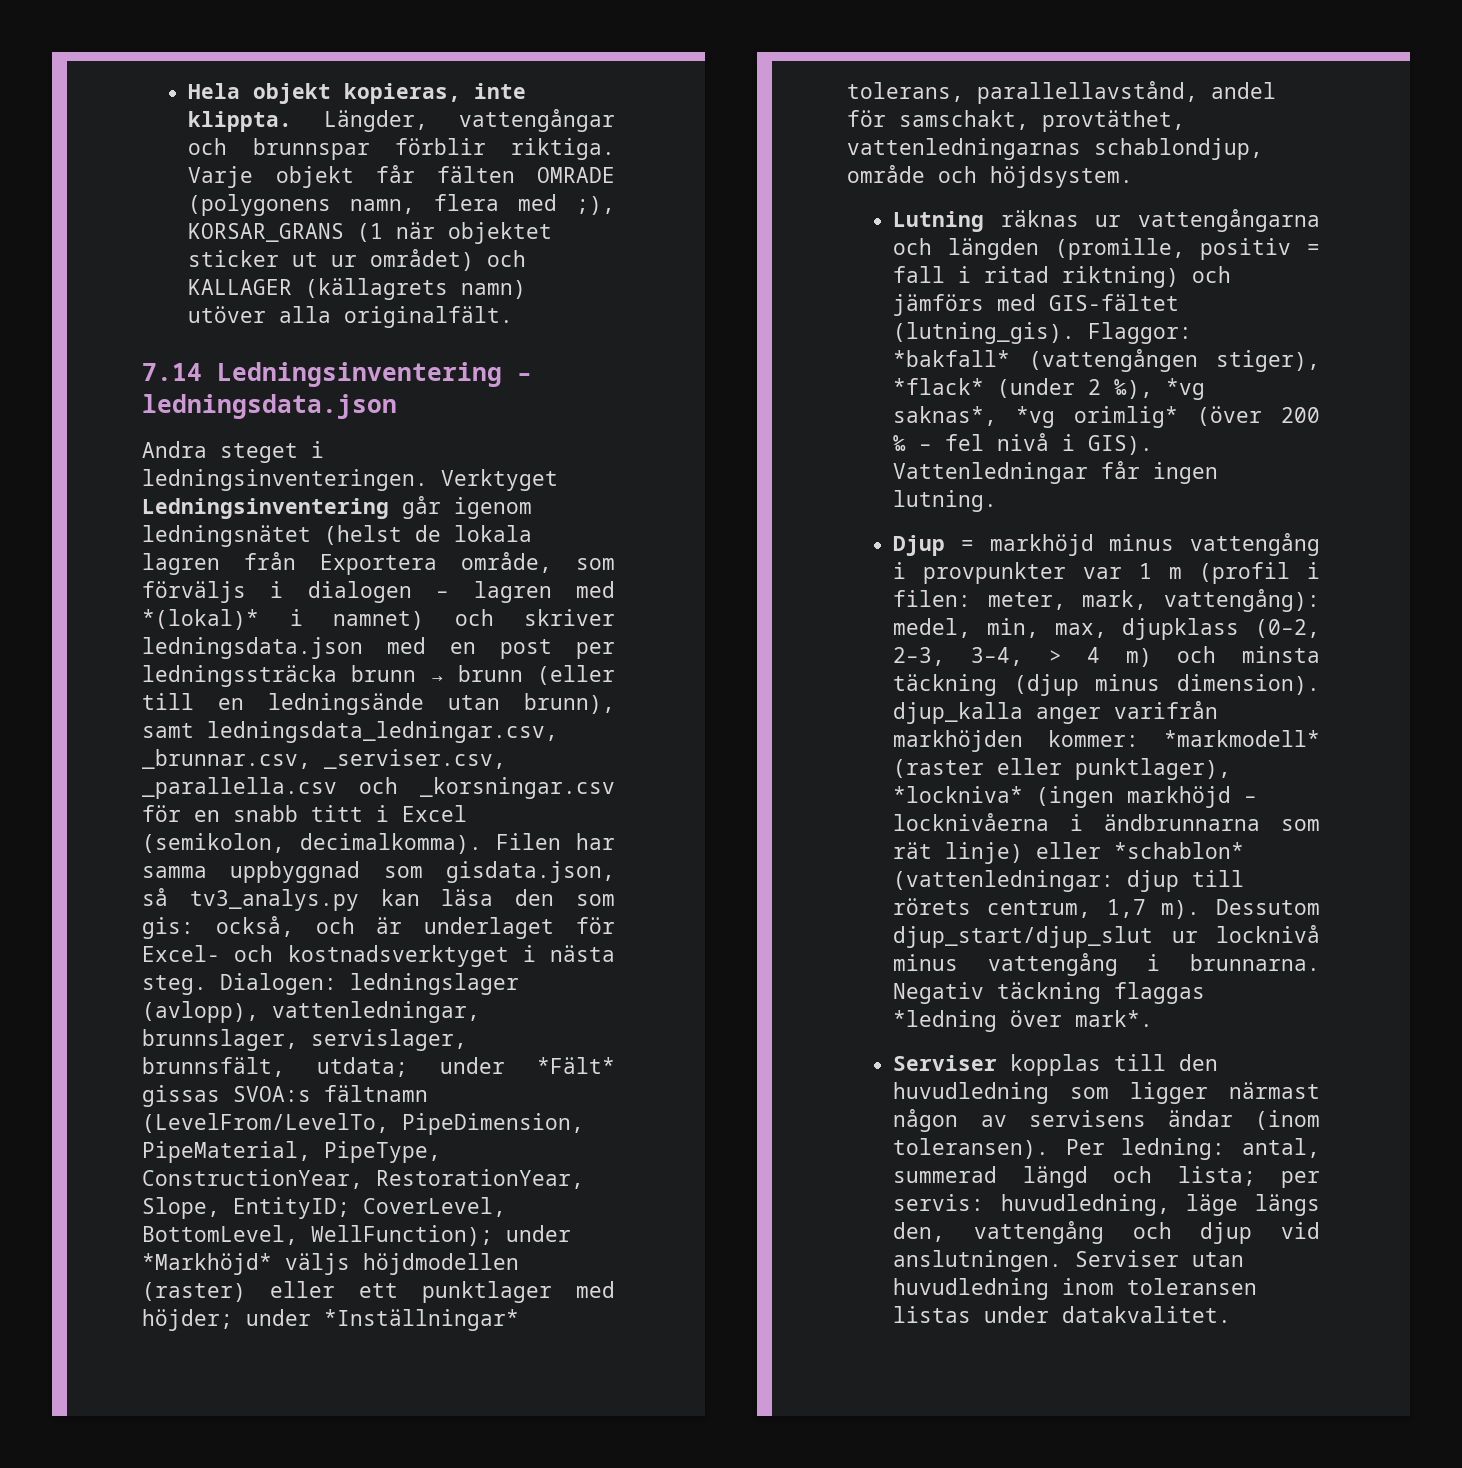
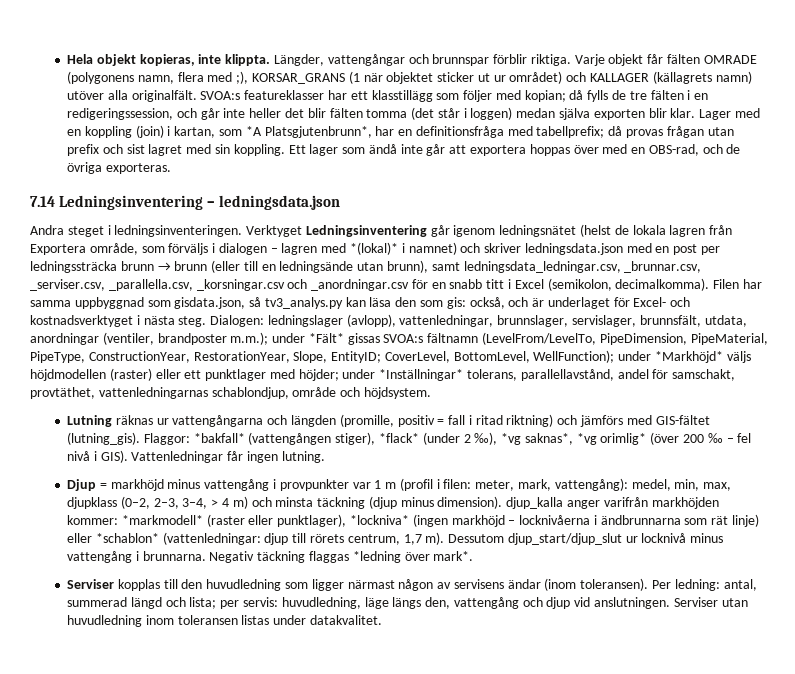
(514, 317) none -> [200,90,709,102] [67,107,760,120] [67,125,734,138] [67,144,741,156] [67,162,171,174] SVOA:s featureklasser har ett klasstillägg som följer med kopian; då fylls de tre fälten i en redigeringssession, och går inte heller det blir fälten tomma (det står i loggen) medan själva exporten blir klar. Lager med en koppling (join) i kartan, som *A Platsgjutenbrunn*, har en definitionsfråga med tabellprefix; då provas frågan utan prefix och sist lagret med sin koppling. Ett lager som ändå inte går att exportera hoppas över med en OBS-rad, och de övriga exporteras.
[142,777,615,799] _parallella.csv och _korsningar.csv -> [108,279,410,291] _parallella.csv, _korsningar.csv och _anordningar.csv
[317,1057,408,1077] utdata; -> [704,315,747,327] [30,332,269,345] utdata, anordningar (ventiler, brandposter m.m.);

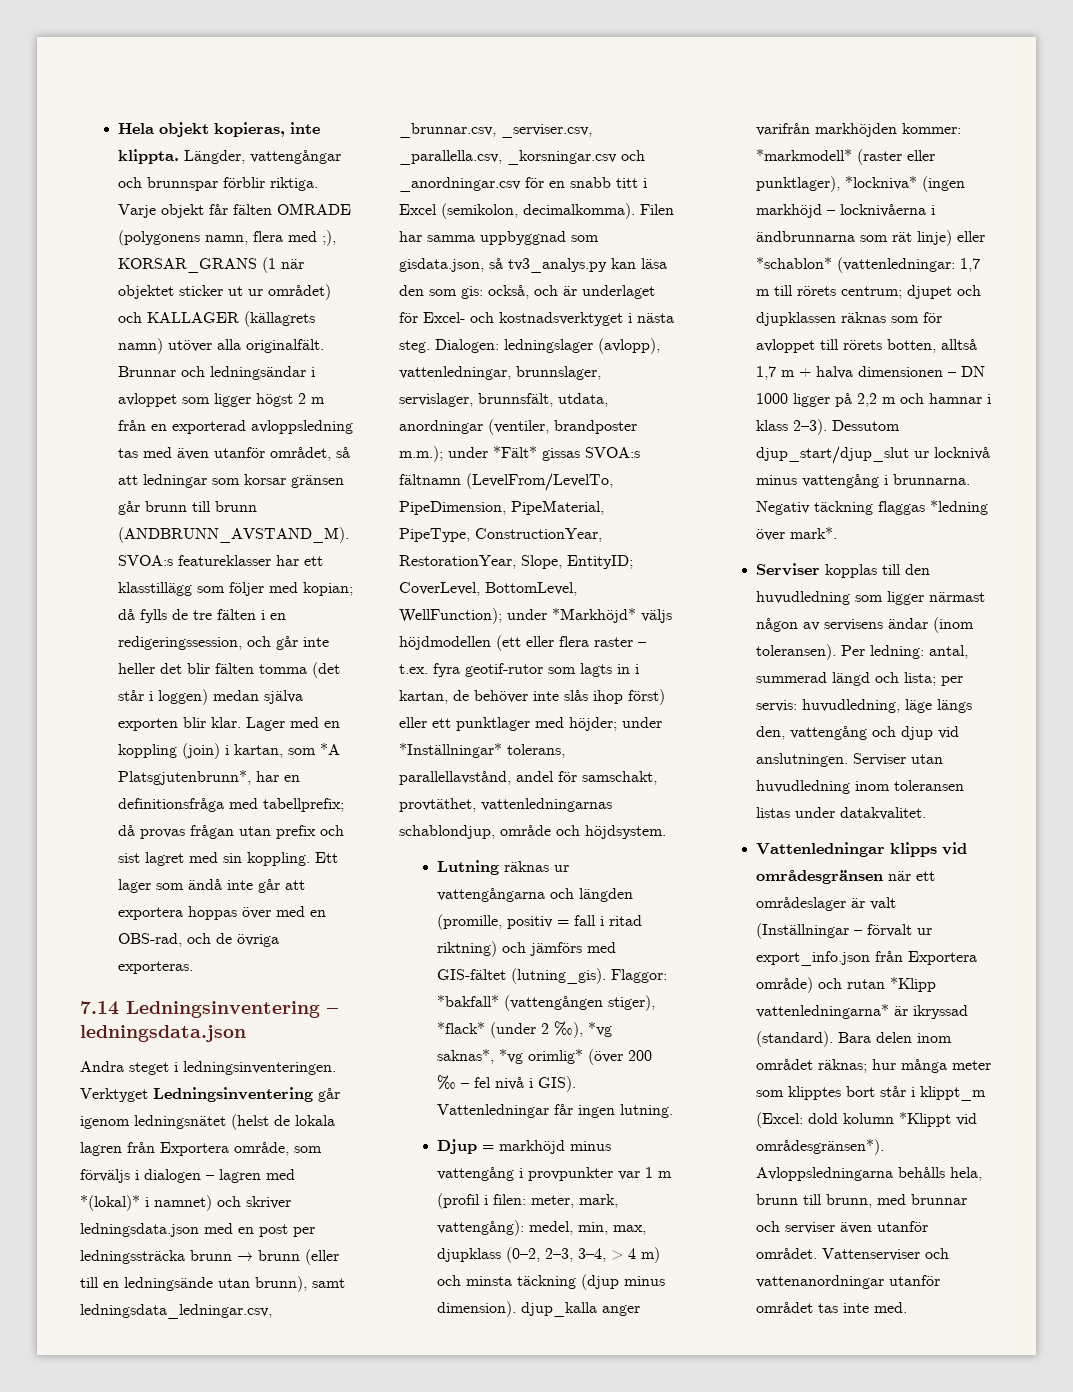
(197, 96) none -> [118,366,316,380] [118,393,326,407] [118,420,354,434] [118,447,351,461] [118,474,345,488] [118,501,258,515] [118,527,350,543] Brunnar och ledningsändar i avloppet som ligger högst 2 m från en exporterad avloppsledning tas med även utanför området, så att ledningar som korsar gränsen går brunn till brunn (ANDBRUNN_AVSTAND_M).
[109,368,152,381] (raster) -> [496,635,646,651] [399,663,639,677] [399,689,665,705] (ett eller flera raster – t.ex. fyra geotif-rutor som lagts in i kartan, de behöver inte slås ihop först)
[264,532,445,545] djup till rörets centrum, 1,7 m). -> [960,258,981,272] [756,285,982,299] [756,312,943,326] [756,339,978,353] [756,366,986,380] [756,393,992,407] [756,419,828,435] 1,7 m till rörets centrum; djupet och djupklassen räknas som för avloppet till rörets botten, alltså 1,7 m + halva dimensionen – DN 1000 ligger på 2,2 m och hamnar i klass 2–3).
(383, 620) none -> [756,842,968,857] [756,870,936,884] [756,897,897,911] [756,923,933,939] [756,951,978,966] [756,977,937,993] [756,1004,969,1019] [756,1031,953,1047] [756,1059,992,1073] [756,1086,987,1101] [756,1112,978,1128] [756,1139,885,1155] [756,1167,983,1181] [756,1194,968,1208] [756,1221,929,1234] [756,1248,950,1261] [756,1275,941,1289] [756,1302,908,1313] // Vattenledningar klipps vid områdesgränsen när ett områdeslager är valt (Inställningar – förvalt ur export_info.json från Exportera område) och rutan *Klipp vattenledningarna* är ikryssad (standard). Bara delen inom området räknas; hur många meter som klipptes bort står i klippt_m (Excel: dold kolumn *Klippt vid områdesgränsen*). Avloppsledningarna behålls hela, brunn till brunn, med brunnar och serviser även utanför området. Vattenserviser och vattenanordningar utanför området tas inte med.

